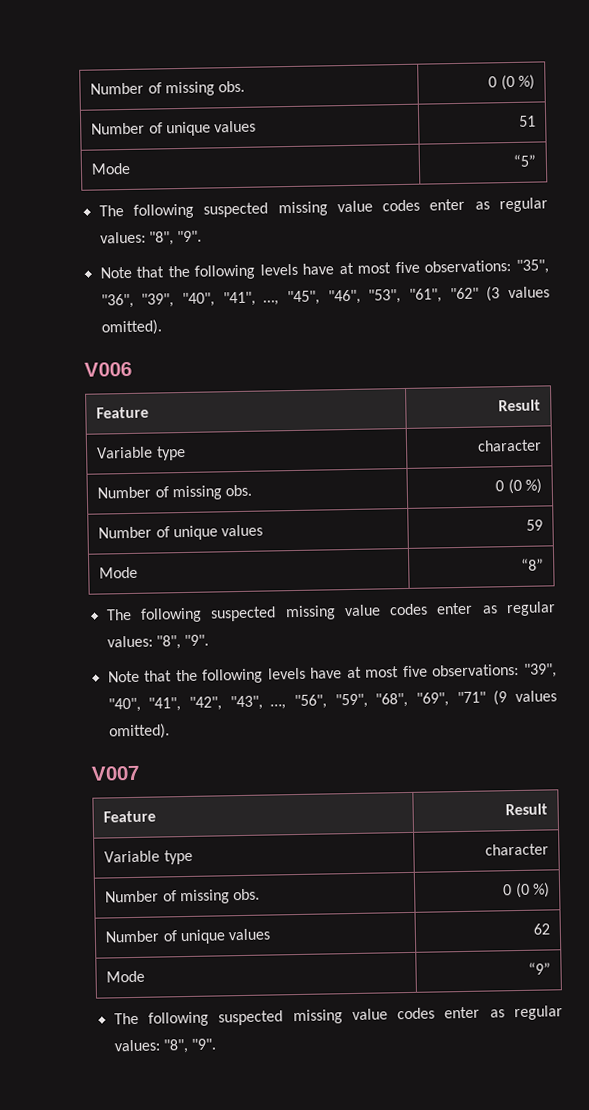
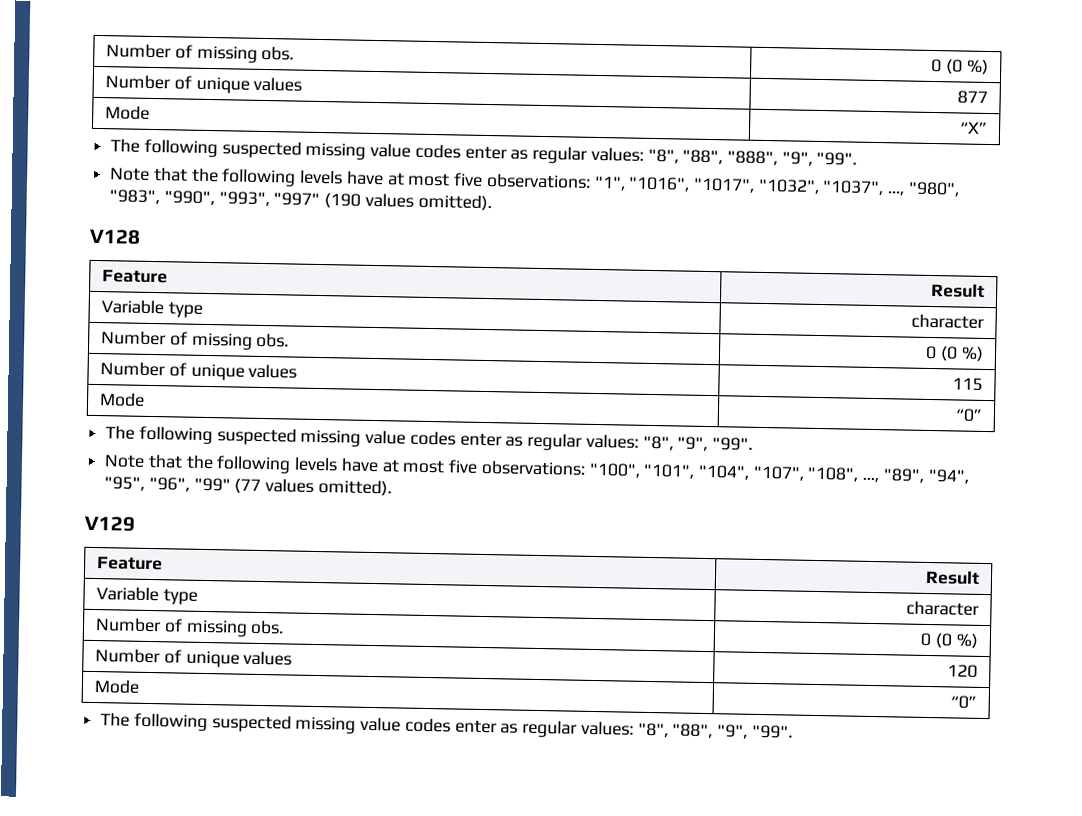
[518,115,536,127] [91,162,132,175] [512,154,536,167] 51 // Mode | “5” -> [956,90,988,104] [105,105,151,120] [959,121,988,134] 877 // Mode | “X”
[177,230,203,243] "9". -> [682,149,858,166] "88", "888", "9", "99".
[516,259,549,274] [100,286,551,309] [100,319,162,336] [84,361,132,377] "35", "36", "39", "40", "41", …, "45", "46", "53", "61", "62" (3 values omitted). // V006 -> [593,175,960,197] [109,189,492,212] [89,228,141,245] "1", "1016", "1017", "1032", "1037", …, "980", "983", "990", "993", "997" (190 values omitted). // V128
[525,519,543,531] [99,566,139,579] [520,558,544,571] 59 // Mode | “8” -> [951,377,983,391] [99,392,146,407] [954,408,983,422] 115 // Mode | “0”
[184,634,210,647] "9". -> [677,436,753,452] "9", "99".
[524,663,557,678] [107,690,558,713] [108,723,170,740] [91,765,140,781] "39", "40", "41", "42", "43", …, "56", "59", "68", "69", "71" (9 values omitted). // V007 -> [588,462,969,484] [104,476,392,497] [84,515,135,532] "100", "101", "104", "107", "108", …, "89", "94", "95", "96", "99" (77 values omitted). // V129
[532,923,550,935] [106,970,146,983] [527,962,551,975] 62 // Mode | “9” -> [946,664,978,678] [94,679,141,694] [949,695,977,709] 120 // Mode | “0”
[191,1038,217,1050] "9". -> [672,723,793,739] "88", "9", "99".

